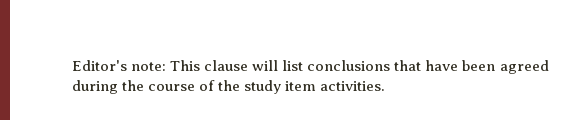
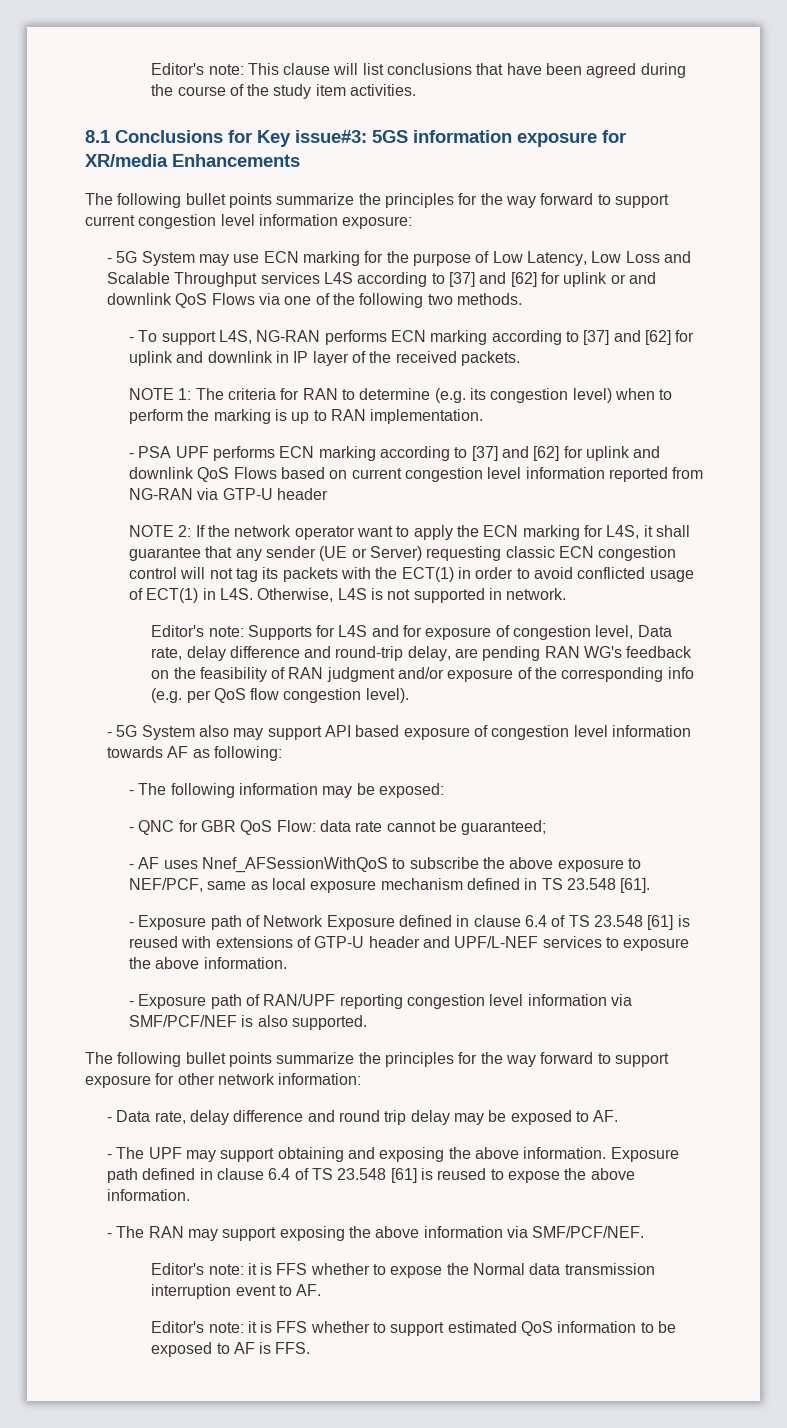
(386, 86) none -> [85,130,626,147] [85,154,300,167] [85,193,669,208] [85,214,413,229] [107,251,691,266] [107,272,656,287] [107,293,522,308] [129,330,695,345] [129,351,521,366] [129,388,673,403] [129,409,484,424] [129,446,661,461] [129,467,704,482] [129,488,329,500] [129,525,690,540] [129,546,677,561] [129,567,694,582] [129,588,567,603] [151,625,672,640] [151,646,693,661] [151,667,694,682] [151,688,409,703] [107,725,691,740] [107,746,283,761] [129,783,445,798] [129,820,547,835] [129,857,642,873] [129,878,651,893] [129,915,690,930] [129,936,690,951] [129,957,287,969] [129,994,633,1009] [129,1015,368,1030] [85,1052,669,1067] [85,1073,362,1088] [107,1110,619,1125] [107,1147,679,1162] [107,1168,635,1183] [107,1189,191,1201] [107,1226,645,1241] [151,1263,655,1278] [151,1284,322,1299] [151,1321,677,1336] [151,1342,311,1357] // 8.1 Conclusions for Key issue#3: 5GS information exposure for XR/media Enhancements // The following bullet points summarize the principles for the way forward to support current congestion level information exposure: // - 5G System may use ECN marking for the purpose of Low Latency, Low Loss and Scalable Throughput services L4S according to [37] and [62] for uplink or and downlink QoS Flows via one of the following two methods. // - To support L4S, NG-RAN performs ECN marking according to [37] and [62] for uplink and downlink in IP layer of the received packets. // NOTE 1: The criteria for RAN to determine (e.g. its congestion level) when to perform the marking is up to RAN implementation. // - PSA UPF performs ECN marking according to [37] and [62] for uplink and downlink QoS Flows based on current congestion level information reported from NG-RAN via GTP-U header // NOTE 2: If the network operator want to apply the ECN marking for L4S, it shall guarantee that any sender (UE or Server) requesting classic ECN congestion control will not tag its packets with the ECT(1) in order to avoid conflicted usage of ECT(1) in L4S. Otherwise, L4S is not supported in network. // Editor's note: Supports for L4S and for exposure of congestion level, Data rate, delay difference and round-trip delay, are pending RAN WG's feedback on the feasibility of RAN judgment and/or exposure of the corresponding info (e.g. per QoS flow congestion level). // - 5G System also may support API based exposure of congestion level information towards AF as following: // - The following information may be exposed: // - QNC for GBR QoS Flow: data rate cannot be guaranteed; // - AF uses Nnef_AFSessionWithQoS to subscribe the above exposure to NEF/PCF, same as local exposure mechanism defined in TS 23.548 [61]. // - Exposure path of Network Exposure defined in clause 6.4 of TS 23.548 [61] is reused with extensions of GTP-U header and UPF/L-NEF services to exposure the above information. // - Exposure path of RAN/UPF reporting congestion level information via SMF/PCF/NEF is also supported. // The following bullet points summarize the principles for the way forward to support exposure for other network information: // - Data rate, delay difference and round trip delay may be exposed to AF. // - The UPF may support obtaining and exposing the above information. Exposure path defined in clause 6.4 of TS 23.548 [61] is reused to expose the above information. // - The RAN may support exposing the above information via SMF/PCF/NEF. // Editor's note: it is FFS whether to expose the Normal data transmission interruption event to AF. // Editor's note: it is FFS whether to support estimated QoS information to be exposed to AF is FFS.

